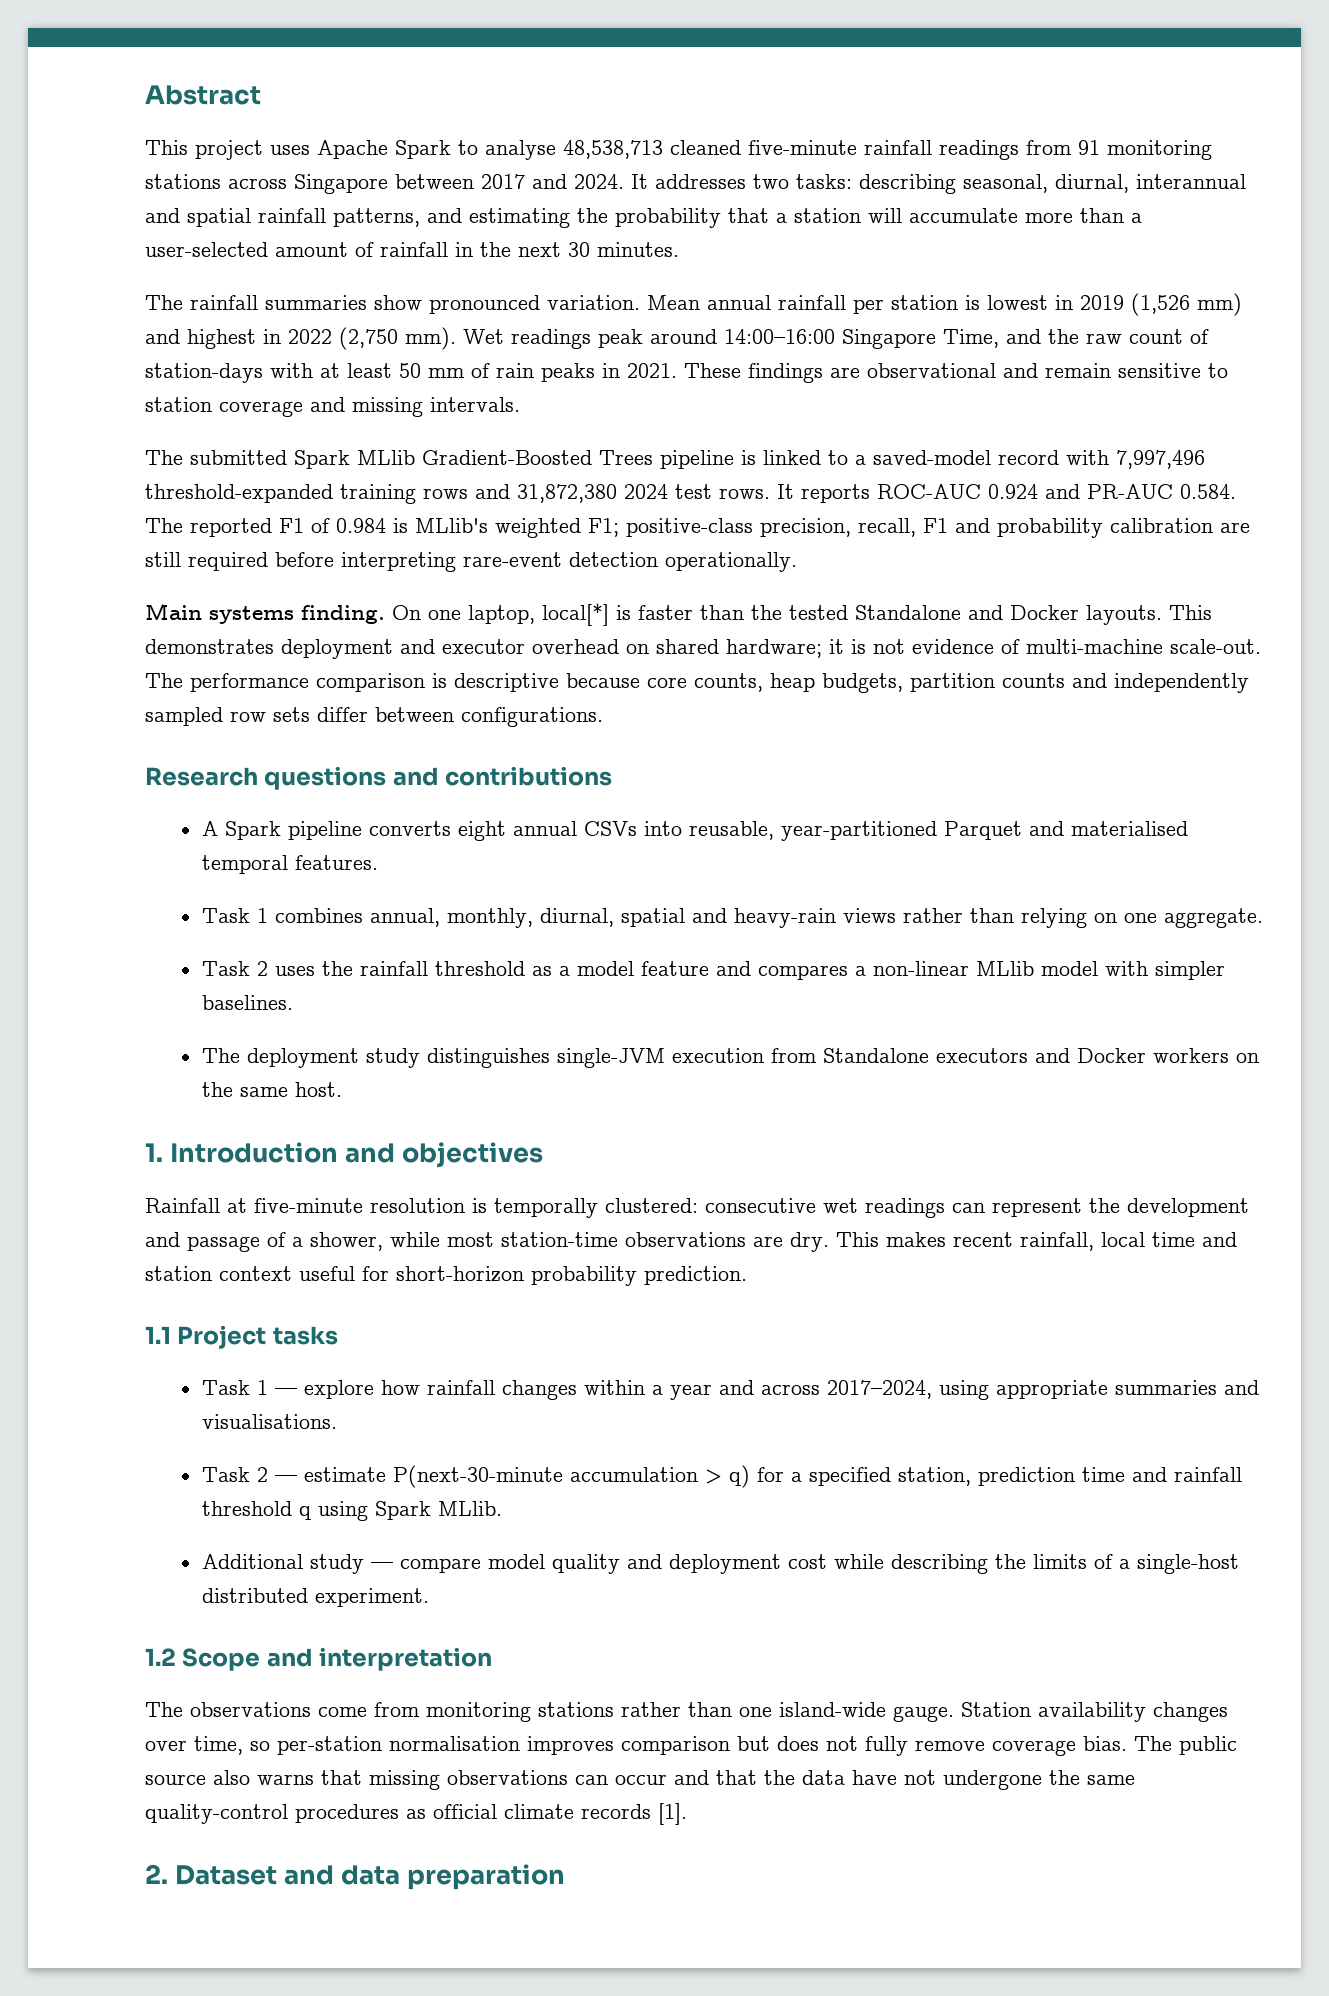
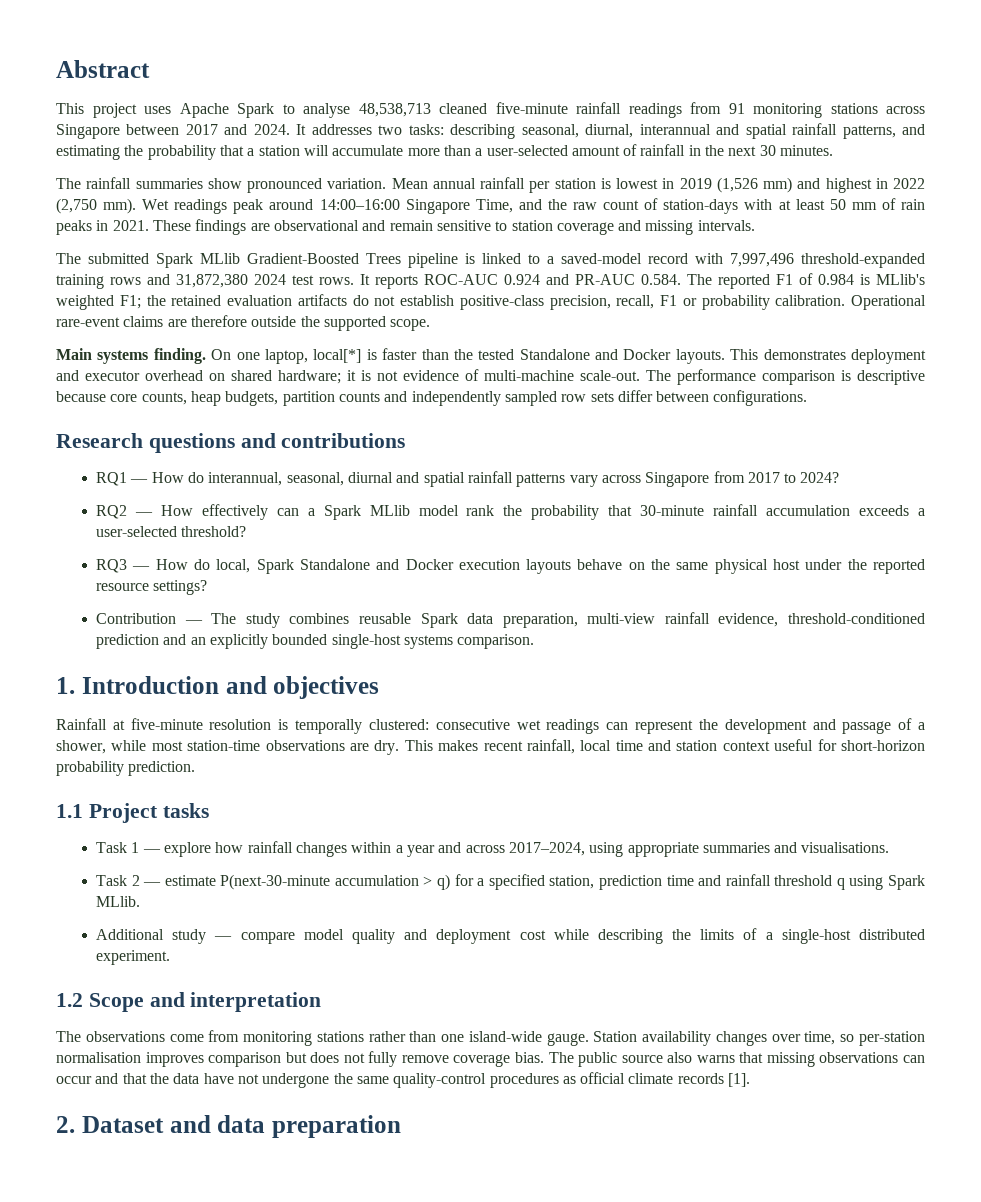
[626,518,1250,538] [145,552,797,572] positive-class precision, recall, F1 and probability calibration are still required before interpreting rare-event detection operationally. -> [146,294,926,310] [56,315,431,331] the retained evaluation artifacts do not establish positive-class precision, recall, F1 or probability calibration. Operational rare-event claims are therefore outside the supported scope.
[201,821,1188,841] [201,855,378,874] [201,908,1263,928] [201,961,1225,980] [201,995,293,1010] [201,1048,1259,1068] [201,1082,342,1097] A Spark pipeline converts eight annual CSVs into reusable, year-partitioned Parquet and materialised temporal features. // Task 1 combines annual, monthly, diurnal, spatial and heavy-rain views rather than relying on one aggregate. // Task 2 uses the rainfall threshold as a model feature and compares a non-linear MLlib model with simpler baselines. // The deployment study distinguishes single-JVM execution from Standalone executors and Docker workers on the same host. -> [96,471,840,487] [96,504,925,520] [96,526,247,537] [96,559,926,574] [96,580,208,595] [96,612,925,628] [96,634,535,649] RQ1 — How do interannual, seasonal, diurnal and spatial rainfall patterns vary across Singapore from 2017 to 2024? // RQ2 — How effectively can a Spark MLlib model rank the probability that 30-minute rainfall accumulation exceeds a user-selected threshold? // RQ3 — How do local, Spark Standalone and Docker execution layouts behave on the same physical host under the reported resource settings? // Contribution — The study combines reusable Spark data preparation, multi-view rainfall evidence, threshold-conditioned prediction and an explicitly bounded single-host systems comparison.

